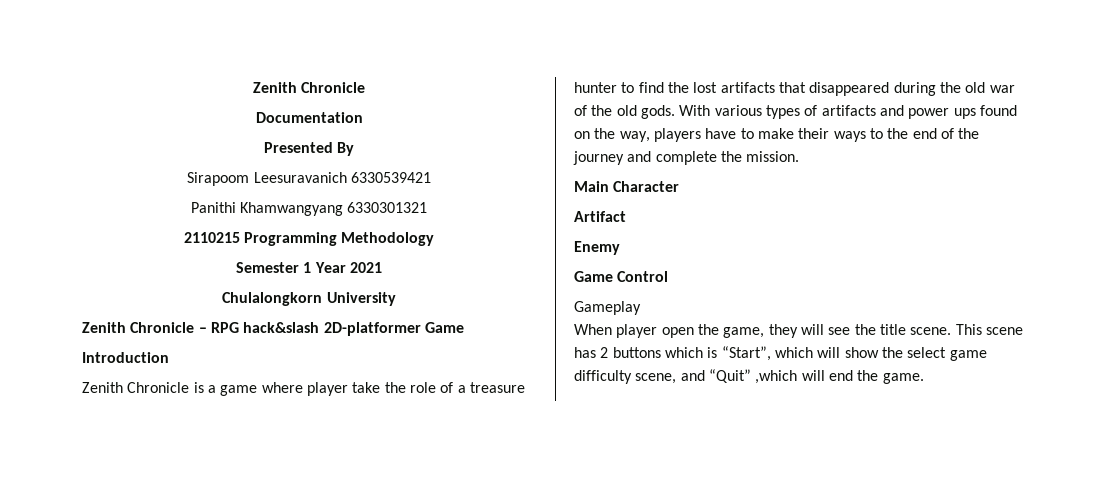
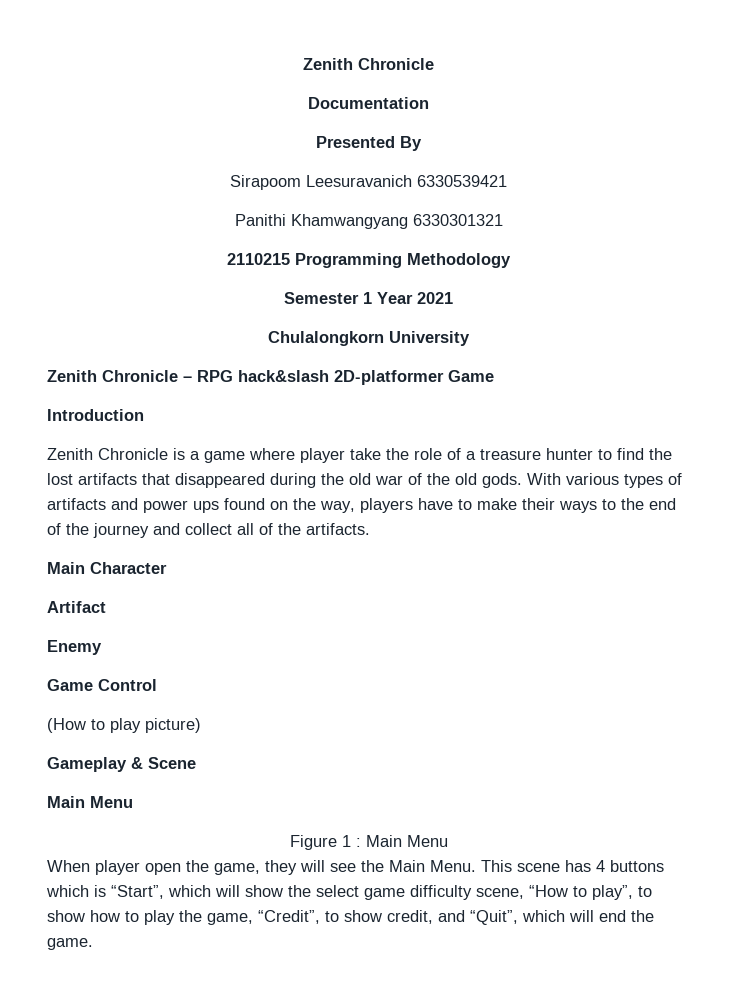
[655,151,800,165] complete the mission. -> [185,523,370,535] collect all of the artifacts.
[574,301,641,315] Gameplay -> [47,718,201,733] [47,757,196,772] [47,796,133,808] [289,835,448,850] (How to play picture) // Gameplay & Scene // Main Menu // Figure 1 : Main Menu
[879,324,952,335] title scene. -> [389,860,476,872] Main Menu.
[600,347,609,358] 2 -> [596,860,605,872] 4
[680,369,798,384] and “Quit” ,which -> [529,885,652,900] [47,910,565,925] “How to play”, to show how to play the game, “Credit”, to show credit, and “Quit”, which

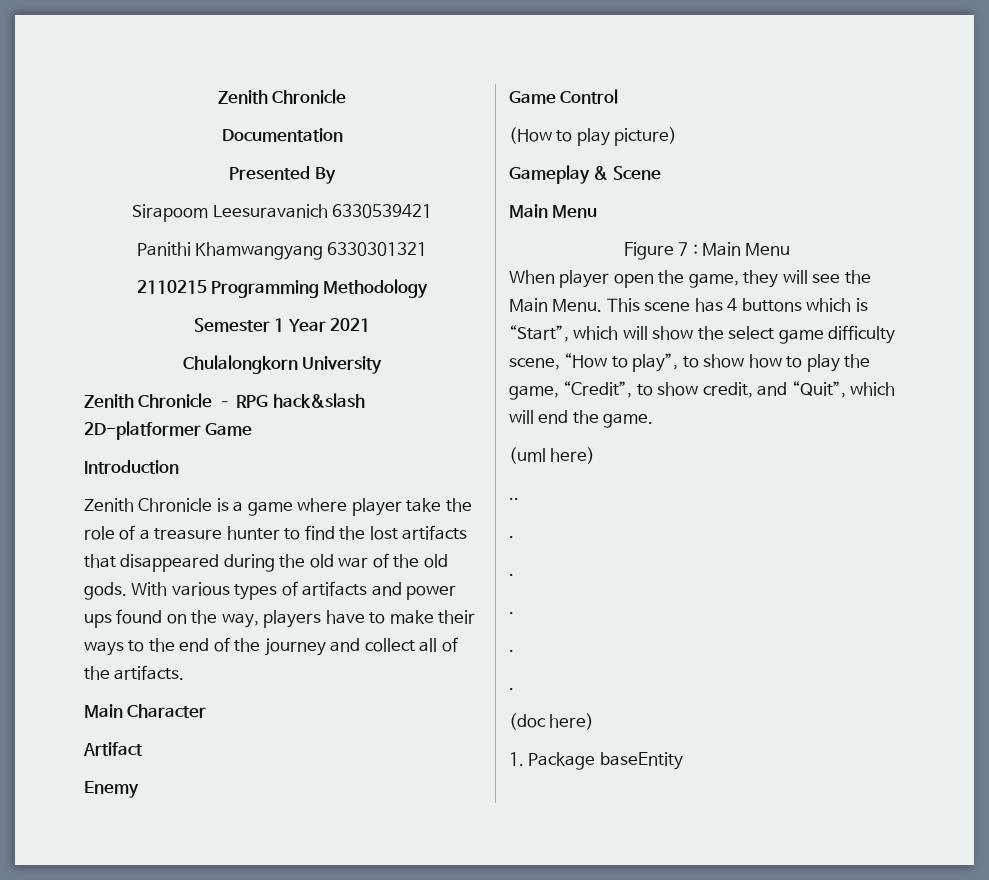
[341,835,351,847] 1 -> [678,242,689,256] 7
(93, 944) none -> [509,447,596,464] [509,498,519,500] [509,536,514,538] [509,574,514,576] [509,612,514,614] [509,650,514,652] [509,688,514,690] [509,713,595,730] [509,752,683,770] // (uml here) // .. // . // . // . // . // . // (doc here) // 1. Package baseEntity

